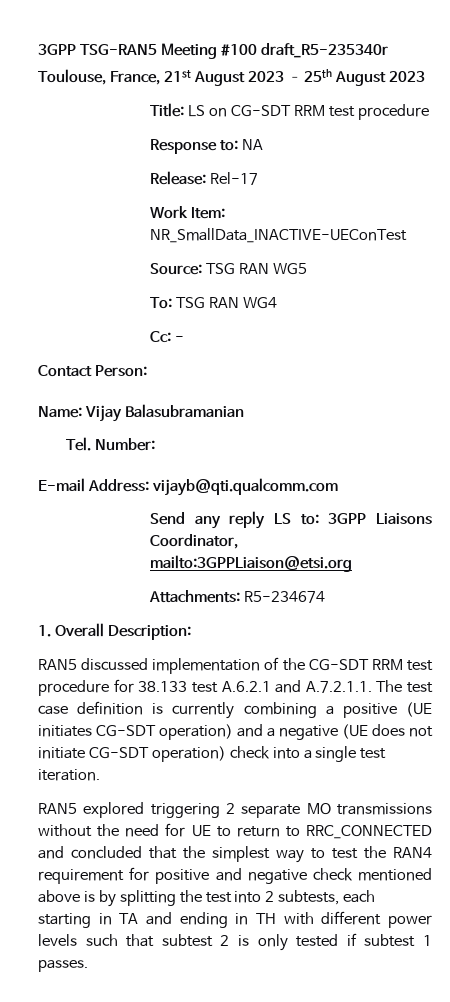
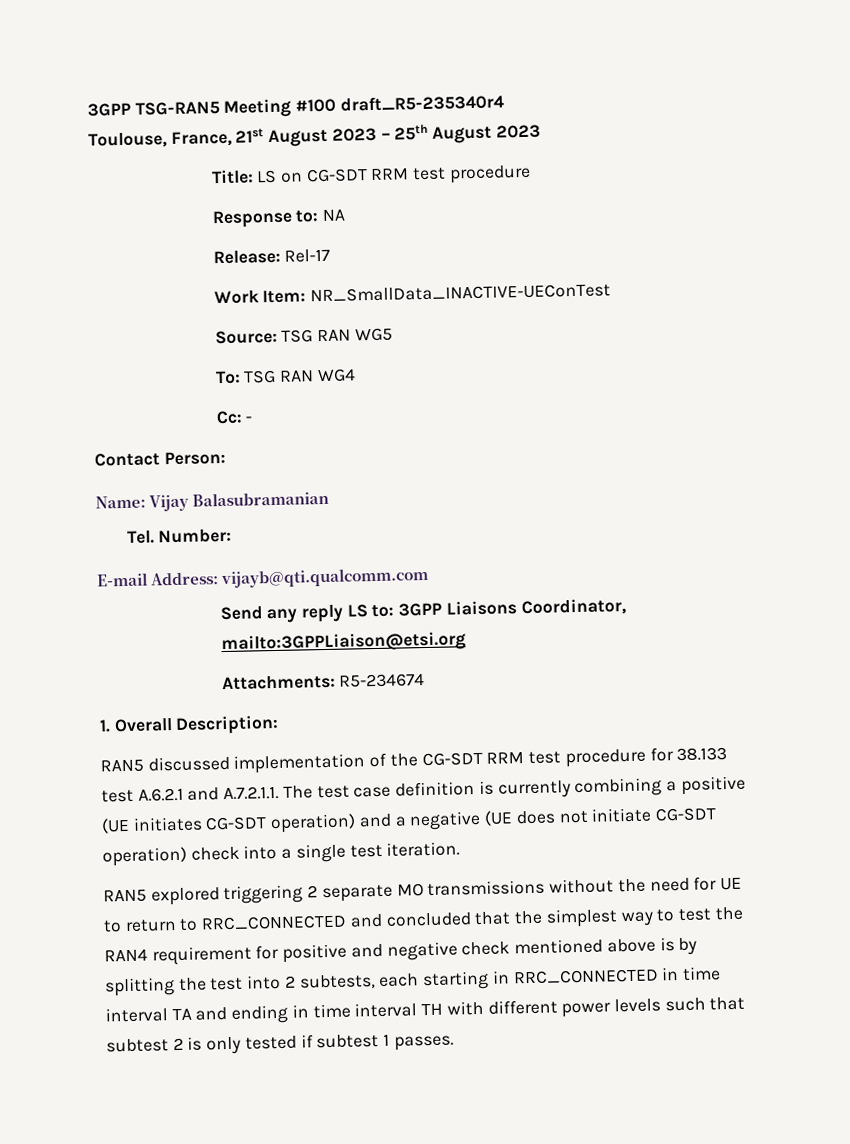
[260,43,388,58] draft_R5-235340r -> [339,94,505,112] draft_R5-235340r4
(112, 919) none -> [512,966,721,985] [105,1007,168,1023] RRC_CONNECTED in time interval
(249, 919) none -> [312,1002,418,1019] time interval

